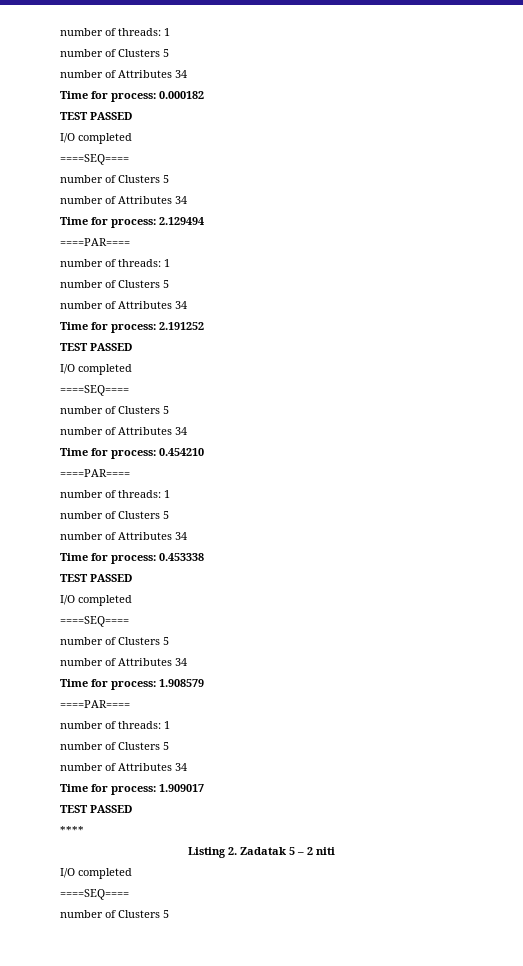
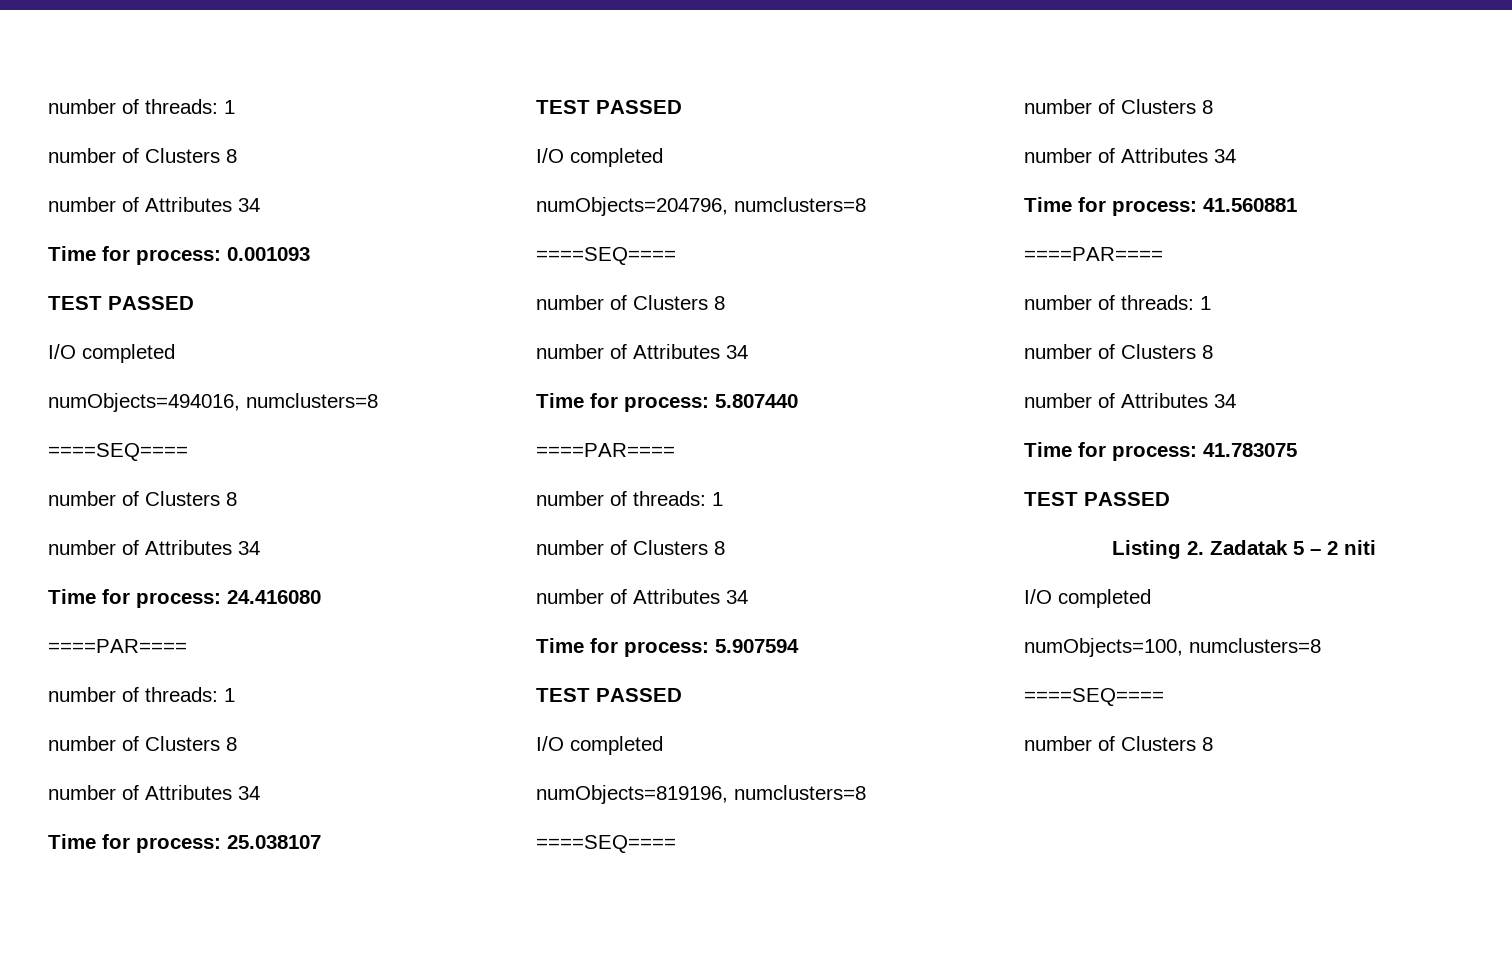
[60,28,170,36] [60,49,169,57] [60,70,187,78] [60,91,204,102] [60,112,132,120] [60,133,132,144] [60,154,129,165] [60,175,169,183] [60,196,187,204] [60,217,204,228] [60,238,130,246] [60,259,170,267] [60,280,169,288] [60,301,187,309] [60,322,204,333] [60,343,132,351] [60,364,132,375] [60,385,129,396] [60,406,169,414] [60,427,187,435] [60,448,204,459] [60,469,130,477] [60,490,170,498] [60,511,169,519] [60,532,187,540] [60,553,204,564] [60,574,132,582] [60,595,132,606] [60,616,129,627] [60,637,169,645] [60,658,187,666] [60,679,204,690] [60,700,130,708] [60,721,170,729] [60,742,169,750] [60,763,187,771] [60,784,204,795] [60,805,132,813] [60,826,84,834] number of threads: 1 // number of Clusters 5 // number of Attributes 34 // Time for process: 0.000182 // TEST PASSED // I/O completed // ====SEQ==== // number of Clusters 5 // number of Attributes 34 // Time for process: 2.129494 // ====PAR==== // number of threads: 1 // number of Clusters 5 // number of Attributes 34 // Time for process: 2.191252 // TEST PASSED // I/O completed // ====SEQ==== // number of Clusters 5 // number of Attributes 34 // Time for process: 0.454210 // ====PAR==== // number of threads: 1 // number of Clusters 5 // number of Attributes 34 // Time for process: 0.453338 // TEST PASSED // I/O completed // ====SEQ==== // number of Clusters 5 // number of Attributes 34 // Time for process: 1.908579 // ====PAR==== // number of threads: 1 // number of Clusters 5 // number of Attributes 34 // Time for process: 1.909017 // TEST PASSED // **** -> [48,99,235,114] [48,148,237,163] [48,197,260,212] [48,246,310,265] [48,296,194,310] [48,344,175,363] [48,393,378,412] [48,443,188,461] [48,491,237,506] [48,540,260,555] [48,589,321,608] [48,639,187,653] [48,687,235,702] [48,736,237,751] [48,785,260,800] [48,834,321,853] [536,100,682,114] [536,148,663,167] [536,197,866,216] [536,247,676,265] [536,295,725,310] [536,344,748,359] [536,393,798,412] [536,443,675,457] [536,491,723,506] [536,540,725,555] [536,589,748,604] [536,638,799,657] [536,688,682,702] [536,736,663,755] [536,785,866,804] [536,835,676,853] [1024,99,1213,114] [1024,148,1236,163] [1024,197,1297,216] [1024,247,1163,261] [1024,295,1211,310] [1024,344,1213,359] [1024,393,1236,408] [1024,442,1297,461] [1024,492,1170,506] number of threads: 1 // number of Clusters 8 // number of Attributes 34 // Time for process: 0.001093 // TEST PASSED // I/O completed // numObjects=494016, numclusters=8 // ====SEQ==== // number of Clusters 8 // number of Attributes 34 // Time for process: 24.416080 // ====PAR==== // number of threads: 1 // number of Clusters 8 // number of Attributes 34 // Time for process: 25.038107 // TEST PASSED // I/O completed // numObjects=204796, numclusters=8 // ====SEQ==== // number of Clusters 8 // number of Attributes 34 // Time for process: 5.807440 // ====PAR==== // number of threads: 1 // number of Clusters 8 // number of Attributes 34 // Time for process: 5.907594 // TEST PASSED // I/O completed // numObjects=819196, numclusters=8 // ====SEQ==== // number of Clusters 8 // number of Attributes 34 // Time for process: 41.560881 // ====PAR==== // number of threads: 1 // number of Clusters 8 // number of Attributes 34 // Time for process: 41.783075 // TEST PASSED
[60,889,129,900] [60,910,169,918] // ====SEQ==== // number of Clusters 5 -> [1024,638,1321,657] [1024,688,1164,706] [1024,736,1213,751] // numObjects=100, numclusters=8 // ====SEQ==== // number of Clusters 8

